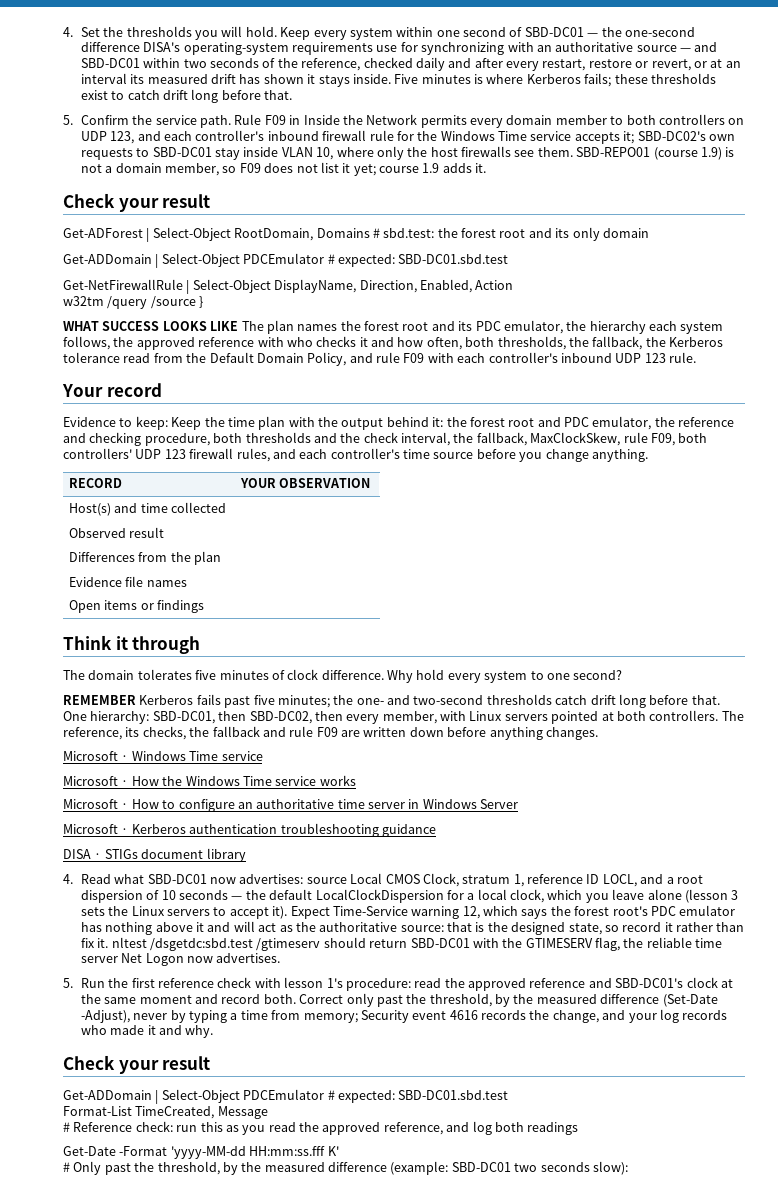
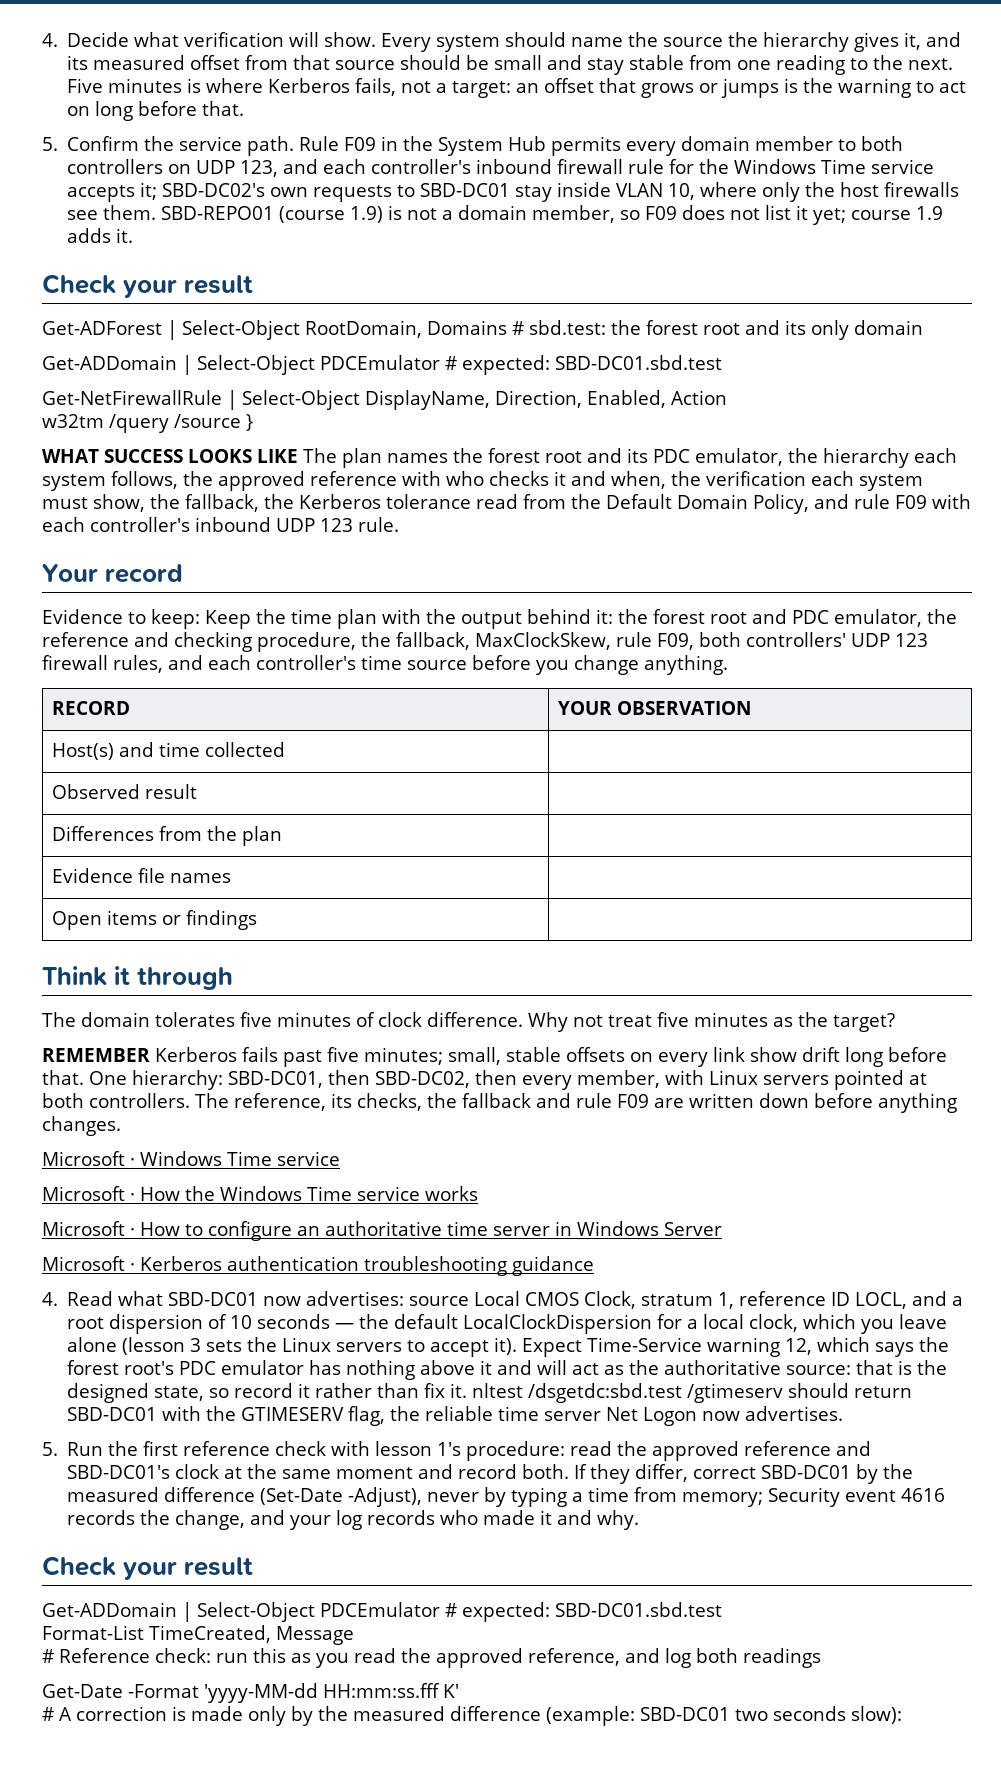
[63,26,695,40] [80,42,718,55] [80,57,741,71] [80,73,391,87] 4. Set the thresholds you will hold. Keep every system within one second of SBD-DC01 — the one-second difference DISA's operating-system requirements use for synchronizing with an authoritative source — and SBD-DC01 within two seconds of the reference, checked daily and after every restart, restore or revert, or at an interval its measured drift has shown it stays inside. -> [42,32,962,52] [67,55,954,75] 4. Decide what verification will show. Every system should name the source the hierarchy gives it, and its measured offset from that source should be small and stay stable from one reading to the next.
[584,73,716,87] [80,90,189,100] fails; these thresholds exist to catch drift -> [355,78,967,98] [67,106,91,116] fails, not a target: an offset that grows or jumps is the warning to act on
[303,114,418,125] Inside the Network -> [403,136,547,156] the System Hub
[397,336,566,350] how often, both thresholds, -> [611,471,923,491] [42,494,145,512] when, the verification each system must show,
[213,432,450,446] both thresholds and the check interval, -> (356, 642) none
[416,669,623,683] hold every system to one second? -> [573,1012,895,1032] not treat five minutes as the target?
[333,694,588,705] the one- and two-second thresholds catch -> [448,1047,797,1067] small, stable offsets on every link show
[63,848,246,862] // DISA · STIGs document library -> (594, 1266) none
[299,993,492,1007] Correct only past the threshold, -> [574,1464,852,1484] If they differ, correct SBD-DC01
[73,1161,220,1175] Only past the threshold, -> [59,1706,286,1726] A correction is made only

